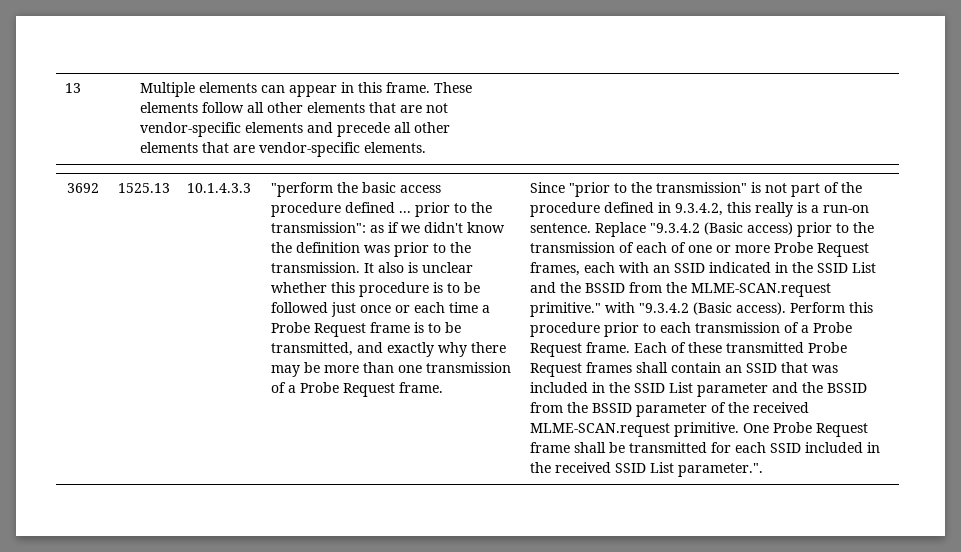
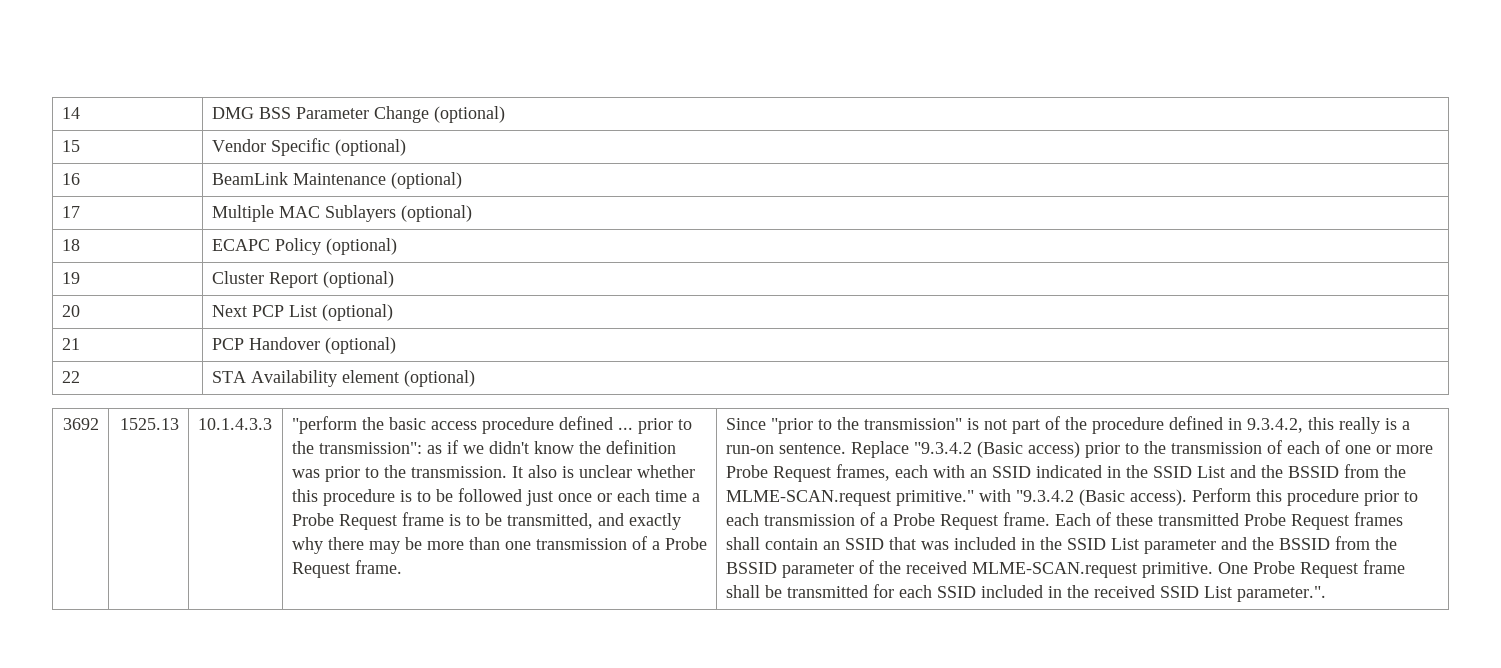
[65,83,82,93] [140,82,473,97] [140,102,449,113] [140,122,451,137] [140,142,427,157] 13 | Multiple elements can appear in this frame. These // elements follow all other elements that are not // vendor-specific elements and precede all other // elements that are vendor-specific elements. -> [61,107,80,119] [211,106,505,123] [61,140,80,152] [211,138,406,156] [61,173,80,185] [211,172,462,189] [61,206,80,218] [211,205,472,222] [61,239,80,251] [211,238,397,255] [61,272,80,284] [211,271,394,288] [61,305,80,317] [211,304,393,321] [61,338,80,350] [211,337,396,354] [61,371,80,383] [211,370,475,387] 14 | DMG BSS Parameter Change (optional) // 15 | Vendor Specific (optional) // 16 | BeamLink Maintenance (optional) // 17 | Multiple MAC Sublayers (optional) // 18 | ECAPC Policy (optional) // 19 | Cluster Report (optional) // 20 | Next PCP List (optional) // 21 | PCP Handover (optional) // 22 | STA Availability element (optional)

